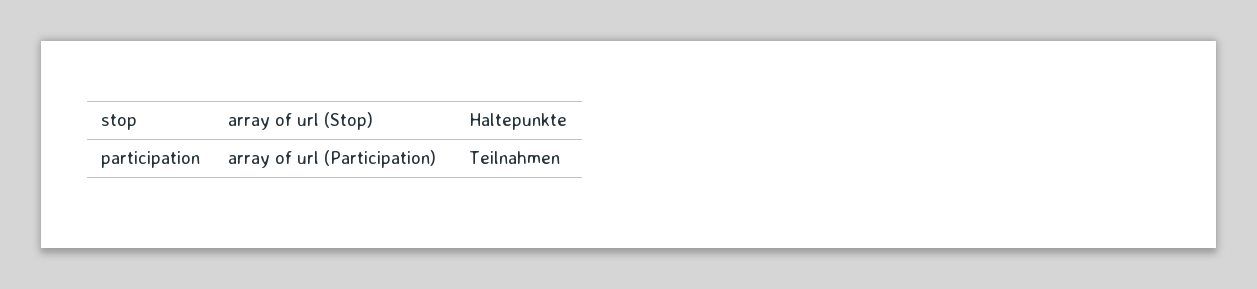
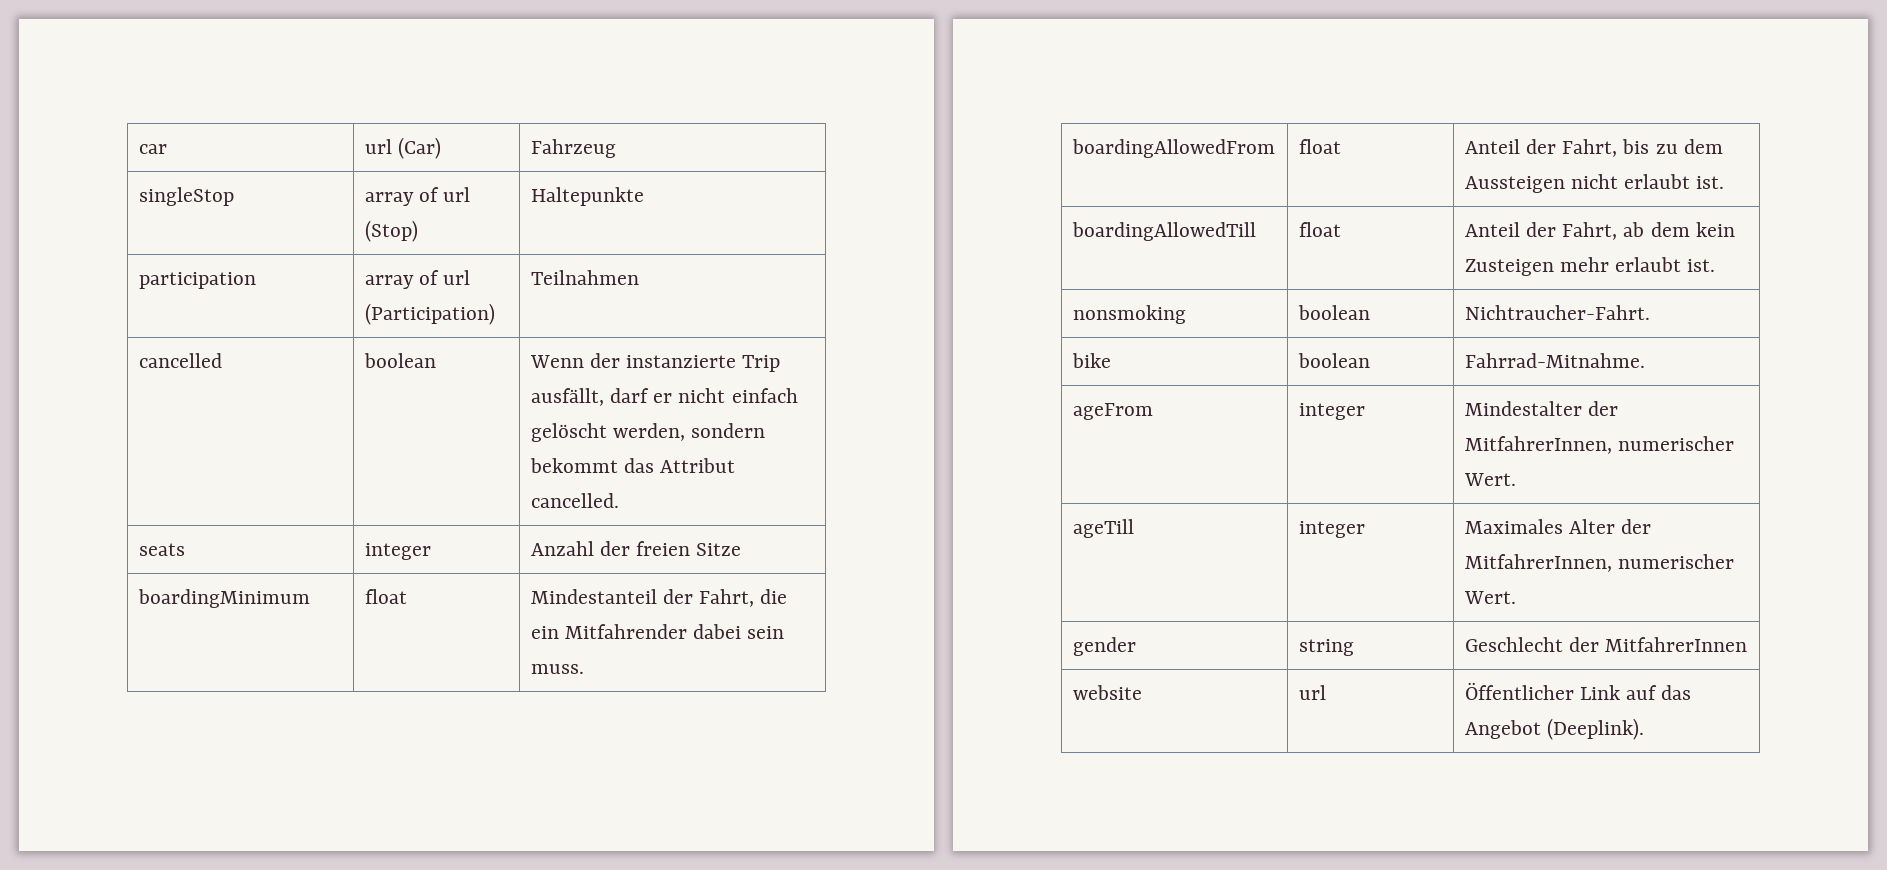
[100,114,137,130] stop -> [138,144,167,154] [364,137,441,159] [530,139,616,158] [138,187,234,206] car | url (Car) | Fahrzeug // singleStop
(560, 157) none -> [138,353,222,368] [363,353,436,368] [529,353,781,372] [530,388,798,406] [530,423,766,442] [529,458,736,473] [530,493,619,508] [138,543,185,556] [364,543,431,560] [530,541,742,556] [137,589,310,608] [364,589,407,604] [530,589,788,607] [530,624,785,639] [530,664,584,674] [1071,139,1275,158] [1298,139,1341,154] [1464,139,1723,157] [1464,174,1725,193] [1071,222,1256,241] [1298,222,1341,237] [1464,222,1735,240] [1464,257,1716,276] [1072,305,1186,324] [1297,305,1370,320] [1464,305,1650,320] [1071,353,1111,368] [1297,353,1370,368] [1464,353,1645,368] [1072,403,1153,420] [1298,403,1365,420] [1464,401,1618,416] [1464,436,1734,454] [1463,473,1516,486] [1072,519,1134,538] [1298,521,1365,538] [1464,519,1652,534] [1464,554,1734,572] [1463,591,1516,604] [1072,637,1136,656] [1298,639,1354,656] [1464,637,1748,652] [1072,685,1142,700] [1298,685,1326,700] [1464,682,1692,700] [1464,718,1644,740] // cancelled | boolean | Wenn der instanzierte Trip ausfällt, darf er nicht einfach gelöscht werden, sondern bekommt das Attribut cancelled. // seats | integer | Anzahl der freien Sitze // boardingMinimum | float | Mindestanteil der Fahrt, die ein Mitfahrender dabei sein muss. // boardingAllowedFrom | float | Anteil der Fahrt, bis zu dem Aussteigen nicht erlaubt ist. // boardingAllowedTill | float | Anteil der Fahrt, ab dem kein Zusteigen mehr erlaubt ist. // nonsmoking | boolean | Nichtraucher-Fahrt. // bike | boolean | Fahrrad-Mitnahme. // ageFrom | integer | Mindestalter der MitfahrerInnen, numerischer Wert. // ageTill | integer | Maximales Alter der MitfahrerInnen, numerischer Wert. // gender | string | Geschlecht der MitfahrerInnen // website | url | Öffentlicher Link auf das Angebot (Deeplink).

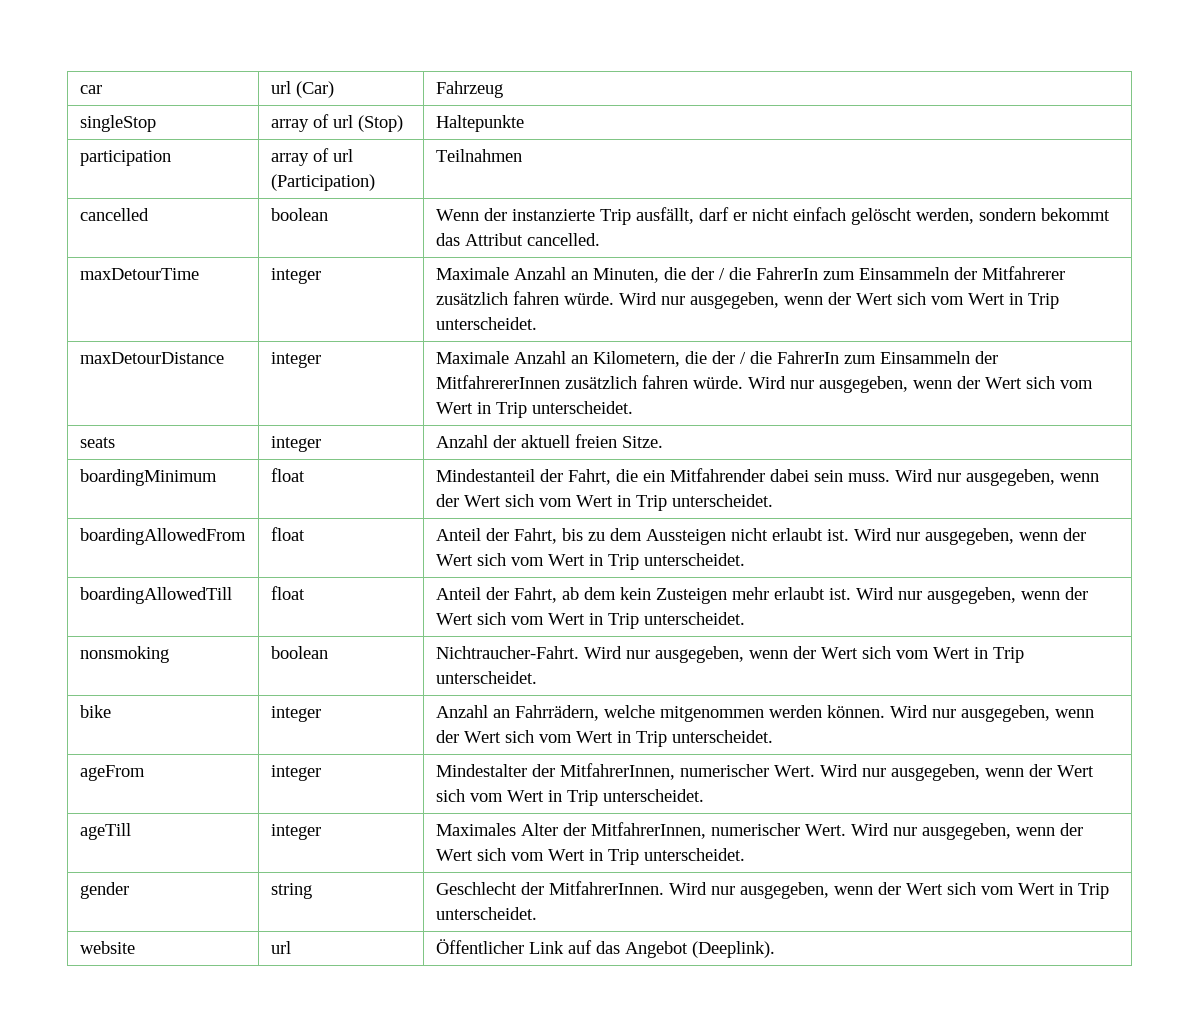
(619, 500) none -> [79,268,199,280] [270,268,321,284] [435,266,1065,283] [435,291,1059,309] [435,317,537,330] [79,352,224,364] [270,352,321,368] [435,351,998,367] [435,375,1093,393] [435,401,633,418] // maxDetourTime | integer | Maximale Anzahl an Minuten, die der / die FahrerIn zum Einsammeln der Mitfahrerer zusätzlich fahren würde. Wird nur ausgegeben, wenn der Wert sich vom Wert in Trip unterscheidet. // maxDetourDistance | integer | Maximale Anzahl an Kilometern, die der / die FahrerIn zum Einsammeln der MitfahrererInnen zusätzlich fahren würde. Wird nur ausgegeben, wenn der Wert sich vom Wert in Trip unterscheidet.
[636,541,742,556] freien Sitze -> [520,434,663,448] aktuell freien Sitze.
(584, 669) none -> [894,469,1099,486] [435,494,773,511] Wird nur ausgegeben, wenn der Wert sich vom Wert in Trip unterscheidet.
(1725, 182) none -> [853,528,1086,545] [435,553,745,570] Wird nur ausgegeben, wenn der Wert sich vom Wert in Trip unterscheidet.
[1072,305,1186,324] [1297,305,1370,320] [1464,305,1650,320] [1071,353,1111,368] [1297,353,1370,368] [1464,353,1645,368] // nonsmoking | boolean | Nichtraucher-Fahrt. // bike | boolean | Fahrrad-Mitnahme. -> [855,587,1088,604] [435,612,745,629] [79,646,169,663] [270,646,328,659] [435,646,1024,663] [435,671,537,684] [79,705,111,718] [270,706,321,722] [435,705,1094,722] [435,730,773,747] Wird nur ausgegeben, wenn der Wert sich vom Wert in Trip unterscheidet. // nonsmoking | boolean | Nichtraucher-Fahrt. Wird nur ausgegeben, wenn der Wert sich vom Wert in Trip unterscheidet. // bike | integer | Anzahl an Fahrrädern, welche mitgenommen werden können. Wird nur ausgegeben, wenn der Wert sich vom Wert in Trip unterscheidet.
(1516, 479) none -> [819,764,1094,781] [435,789,704,806] Wird nur ausgegeben, wenn der Wert sich vom Wert in Trip unterscheidet.
[1072,637,1136,656] [1298,639,1354,656] [1464,637,1748,652] // gender | string | Geschlecht der MitfahrerInnen -> [850,823,1083,840] [435,848,745,865] [79,882,129,899] [270,883,312,899] [435,881,1109,899] [435,907,537,920] Wird nur ausgegeben, wenn der Wert sich vom Wert in Trip unterscheidet. // gender | string | Geschlecht der MitfahrerInnen. Wird nur ausgegeben, wenn der Wert sich vom Wert in Trip unterscheidet.

